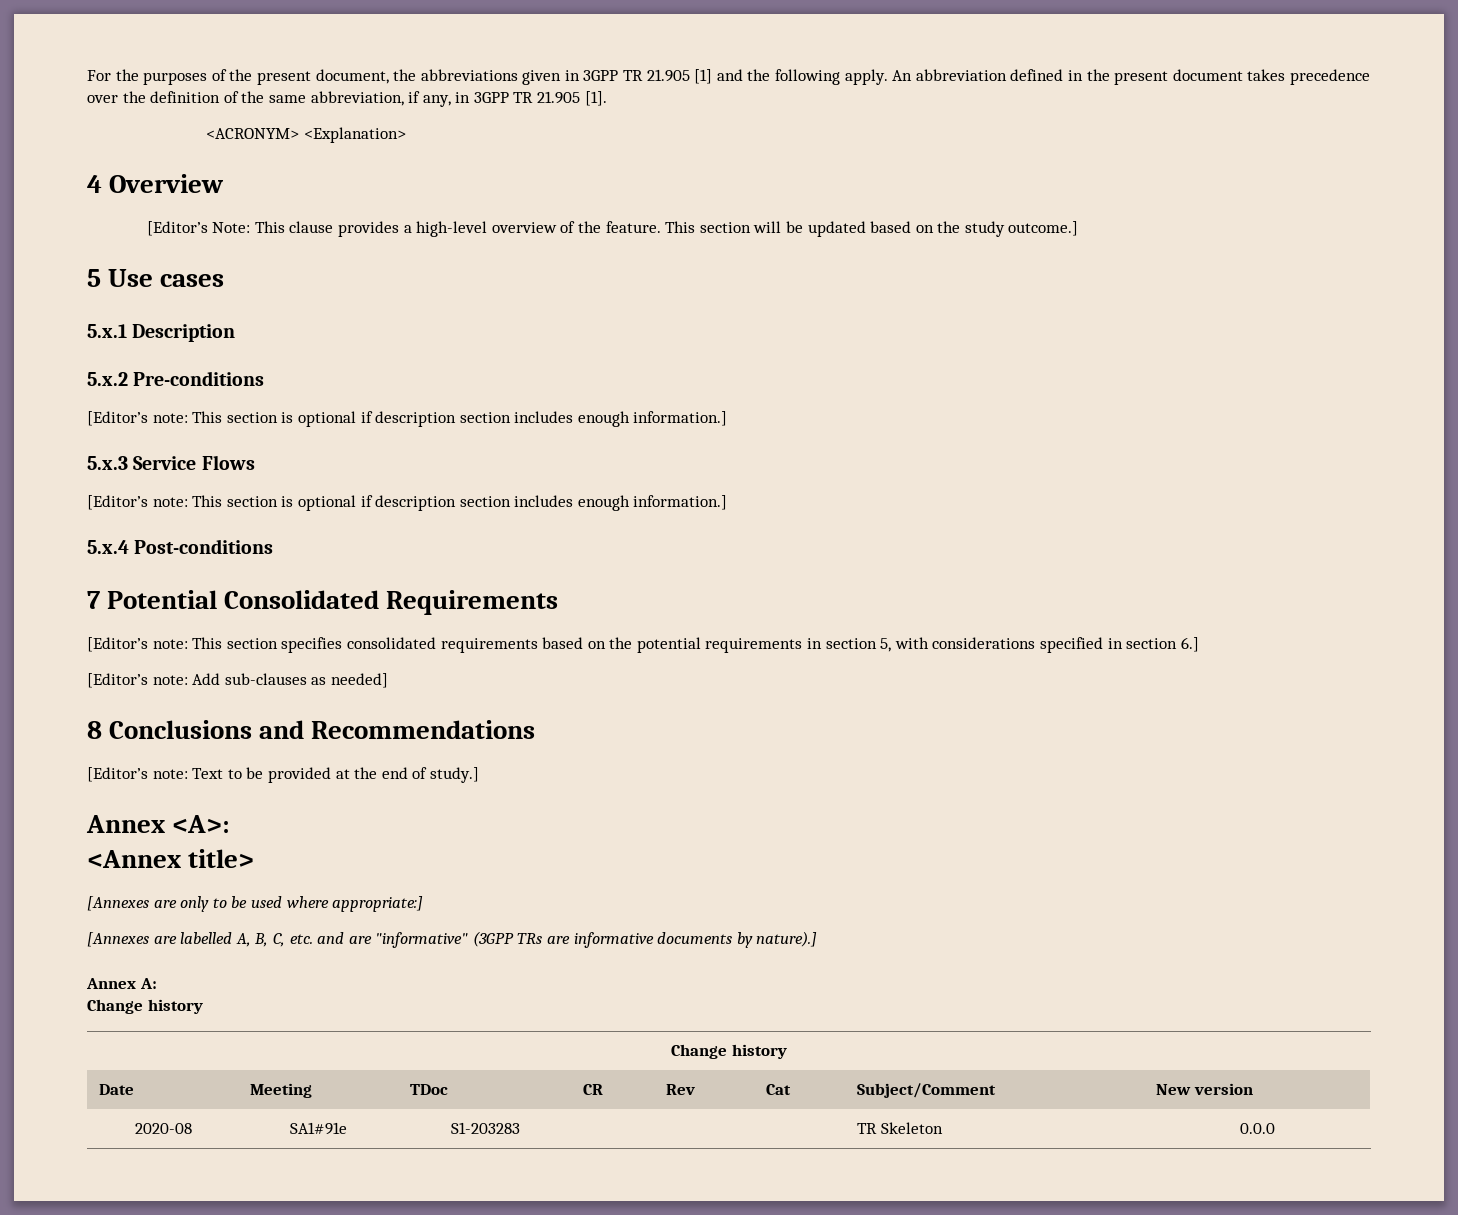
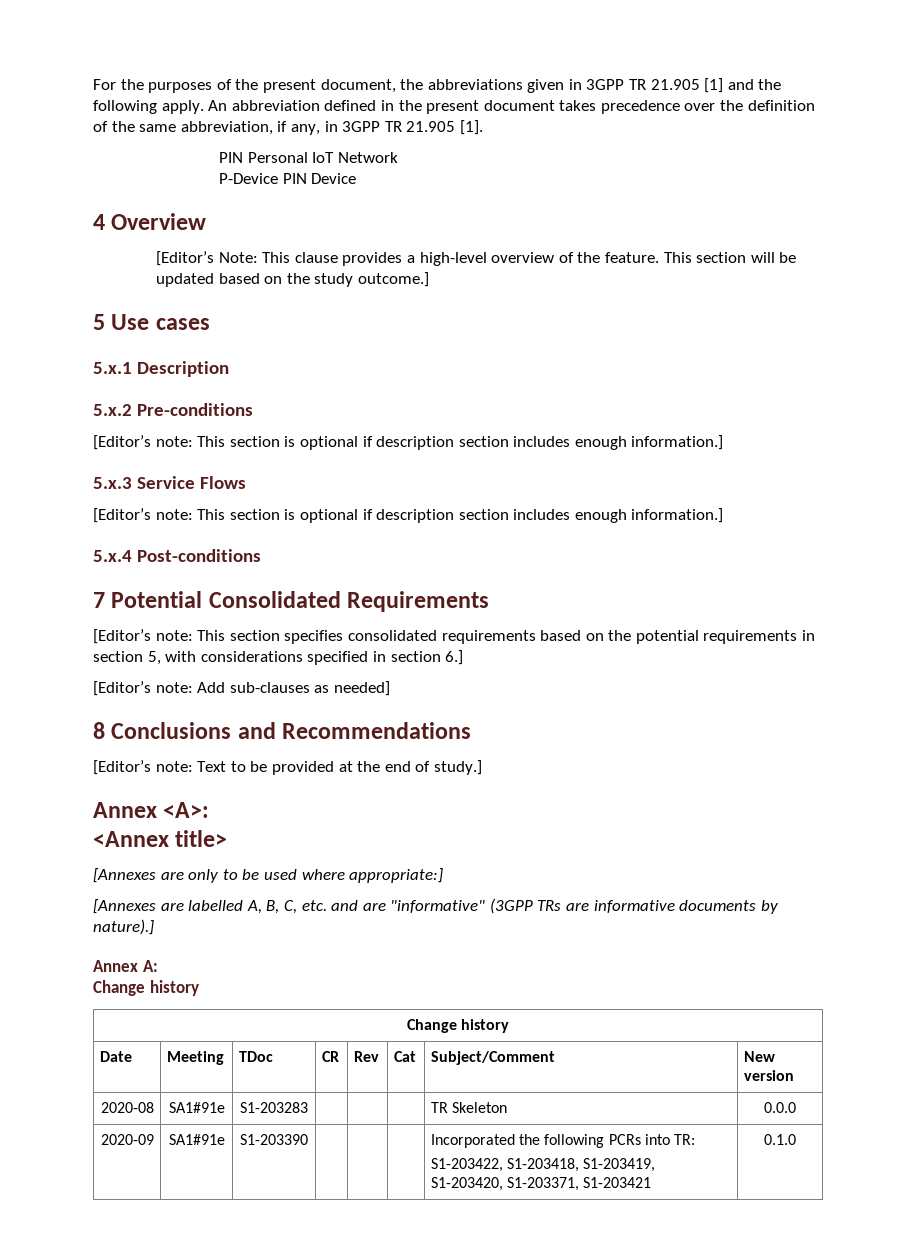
[206,127,406,143] <ACRONYM> <Explanation> -> [219,152,399,163] [219,173,357,184] PIN Personal IoT Network // P-Device PIN Device
(1275, 1128) none -> [100,1134,154,1145] [168,1134,225,1145] [240,1134,308,1145] [430,1134,695,1148] [430,1158,656,1172] [430,1177,652,1191] [764,1134,796,1145] // 2020-09 | SA1#91e | S1-203390 | | | | Incorporated the following PCRs into TR: // S1-203422, S1-203418, S1-203419, S1-203420, S1-203371, S1-203421 | 0.1.0

